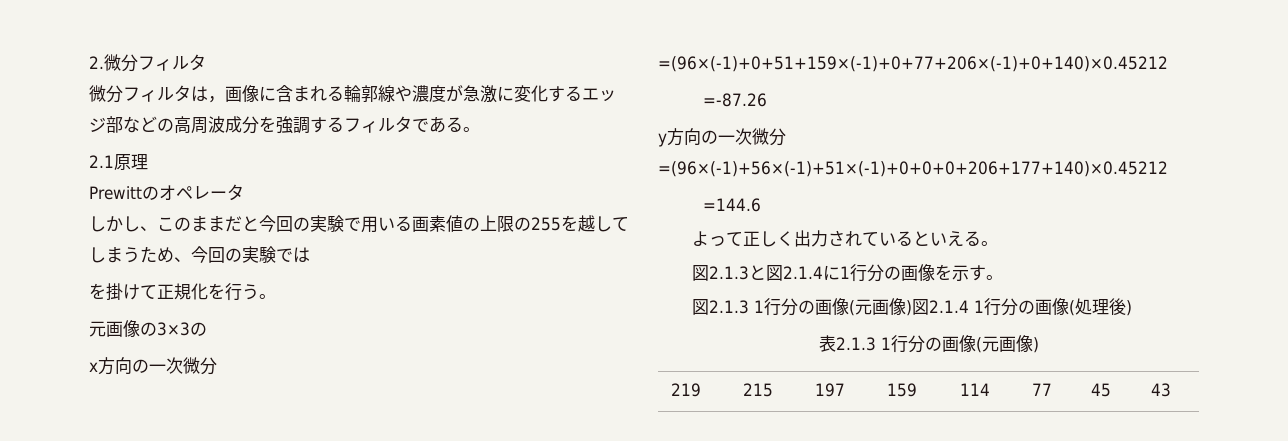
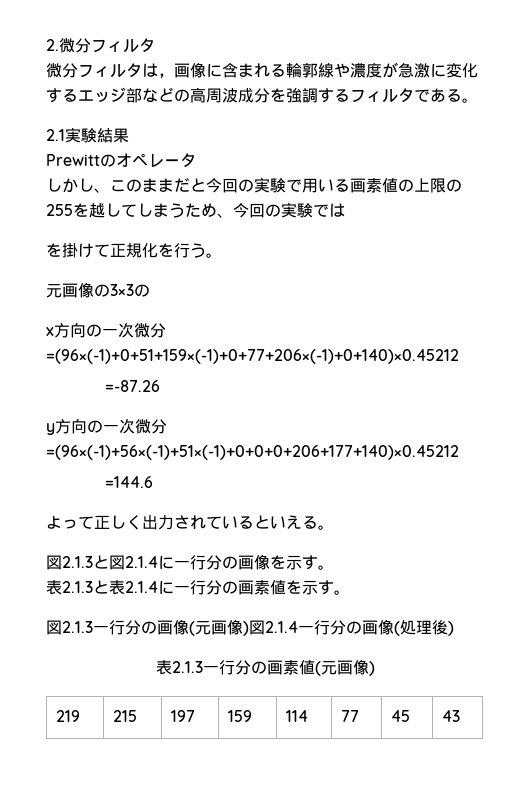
[114,154,148,170] 原理 -> [65,127,129,143] 実験結果
[839,266,850,279] 1 -> [174,561,190,568] 一
[691,299,764,315] // 図2.1.3 1 -> [46,580,350,595] [46,620,109,635] // 表2.1.3と表2.1.4に一行分の画素値を示す。 // 図2.1.3一
[973,300,984,313] 1 -> [298,626,314,633] 一
[880,335,976,353] 1行分の画像 -> [202,660,315,675] 一行分の画素値

